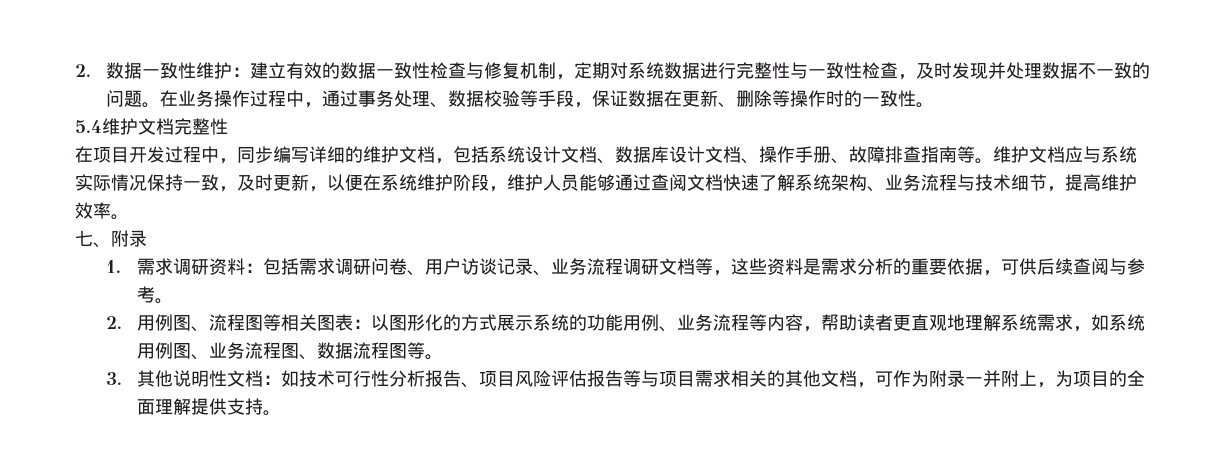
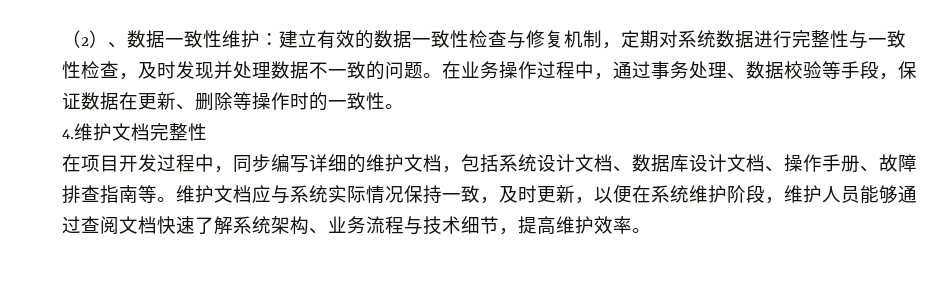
[75,64,91,77] 2. -> [62,30,127,48] （2）、
[75,120,102,133] 5.4 -> [62,129,74,139] 4.
[75,230,147,248] [106,258,1146,276] [137,286,174,304] [106,314,1146,332] [137,342,444,360] [106,370,1146,388] [137,398,282,416] // 七、附录 // 1.需求调研资料：包括需求调研问卷、用户访谈记录、业务流程调研文档等，这些资料是需求分析的重要依据，可供后续查阅与参考。 // 2.用例图、流程图等相关图表：以图形化的方式展示系统的功能用例、业务流程等内容，帮助读者更直观地理解系统需求，如系统用例图、业务流程图、数据流程图等。 // 3.其他说明性文档：如技术可行性分析报告、项目风险评估报告等与项目需求相关的其他文档，可作为附录一并附上，为项目的全面理解提供支持。 -> (651, 230) none

